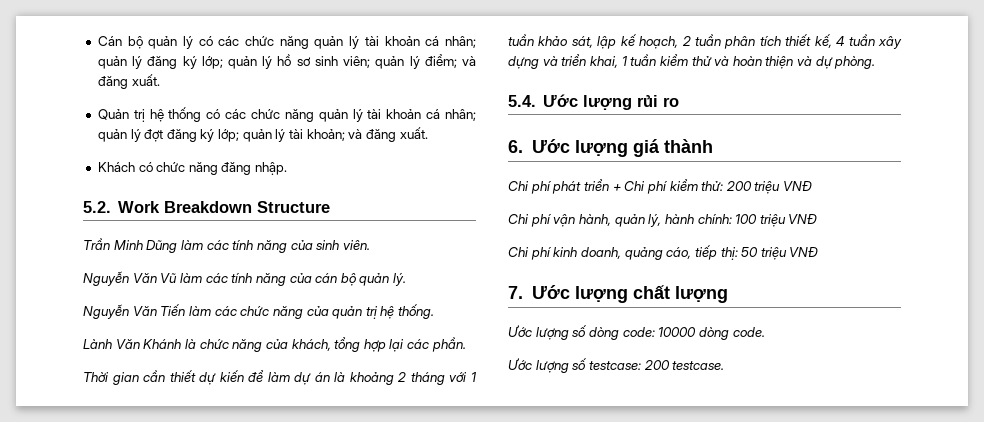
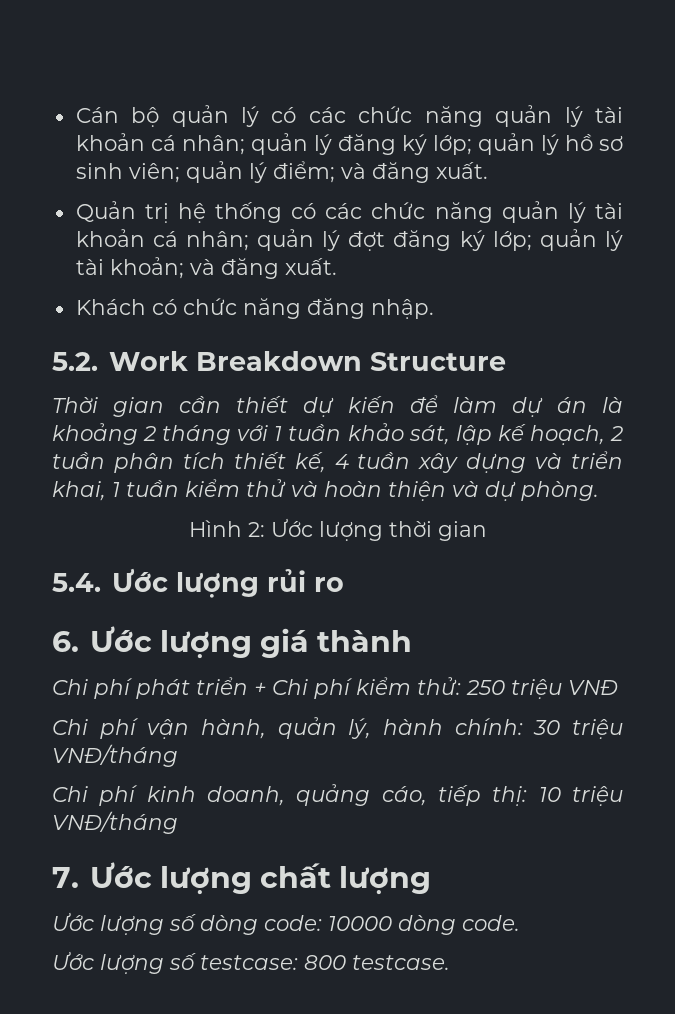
[83,238,370,253] [83,271,407,286] [83,304,435,319] [83,337,466,352] // Trần Minh Dũng làm các tính năng của sinh viên. // Nguyễn Văn Vũ làm các tính năng của cán bộ quản lý. // Nguyễn Văn Tiến làm các chức năng của quản trị hệ thống. // Lành Văn Khánh là chức năng của khách, tổng hợp lại các phần. -> (506, 361) none
(876, 62) none -> [188,518,487,541] // Hình 2: Ước lượng thời gian
[725,181,752,191] 200 -> [466,680,505,695] 250
[735,214,818,227] 100 triệu VNĐ -> [533,719,623,739] [52,744,178,767] 30 triệu VNĐ/tháng
[741,247,819,260] 50 triệu VNĐ -> [538,786,623,806] [52,811,178,834] 10 triệu VNĐ/tháng
[643,360,670,370] 200 -> [304,955,346,970] 800

